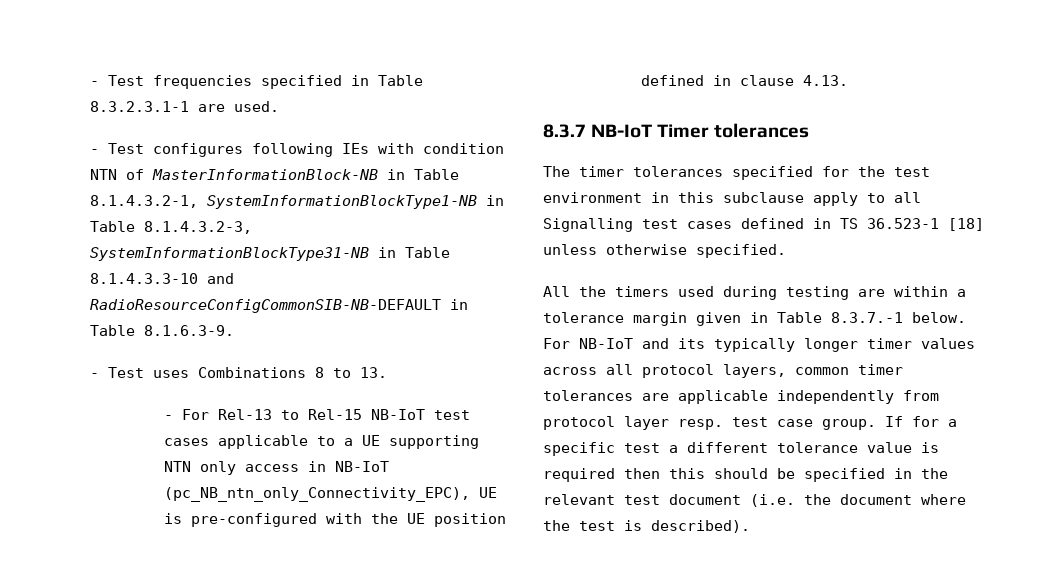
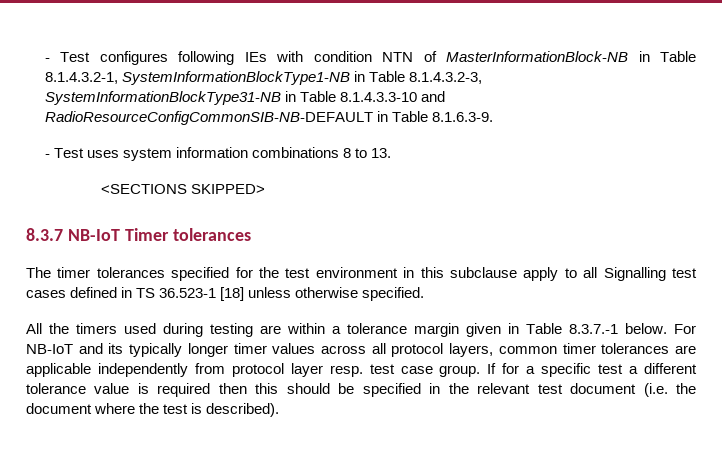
[90,75,424,89] [90,101,280,112] [90,143,145,154] - Test frequencies specified in Table 8.3.2.3.1-1 are used. // - Test -> [44,52,91,62] - Test
[198,367,307,378] Combinations -> [122,147,339,161] system information combinations
[163,409,470,420] [163,435,479,449] [163,461,389,475] [163,487,497,502] [163,513,506,527] [640,75,848,86] - For Rel-13 to Rel-15 NB-IoT test cases applicable to a UE supporting NTN only access in NB-IoT (pc_NB_ntn_only_Connectivity_EPC), UE is pre-configured with the UE position defined in clause 4.13. -> [100,184,265,194] <SECTIONS SKIPPED>

